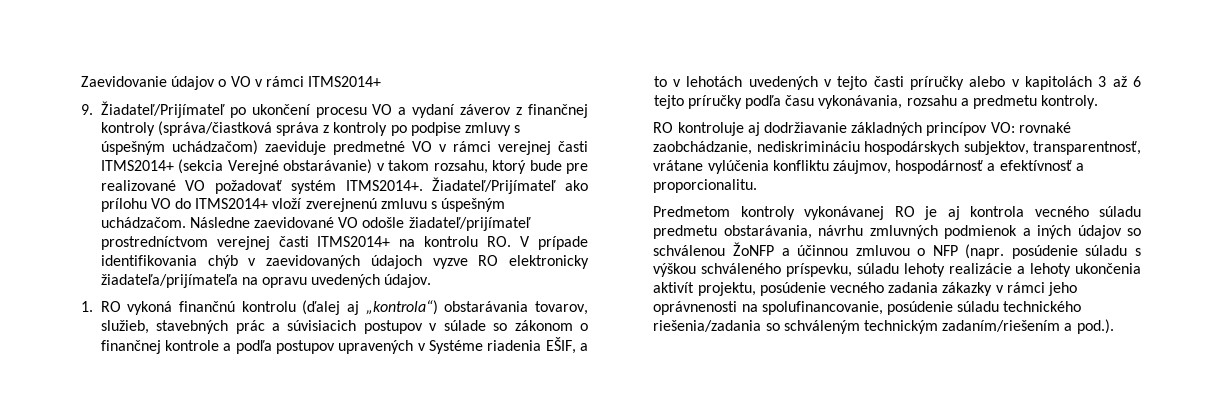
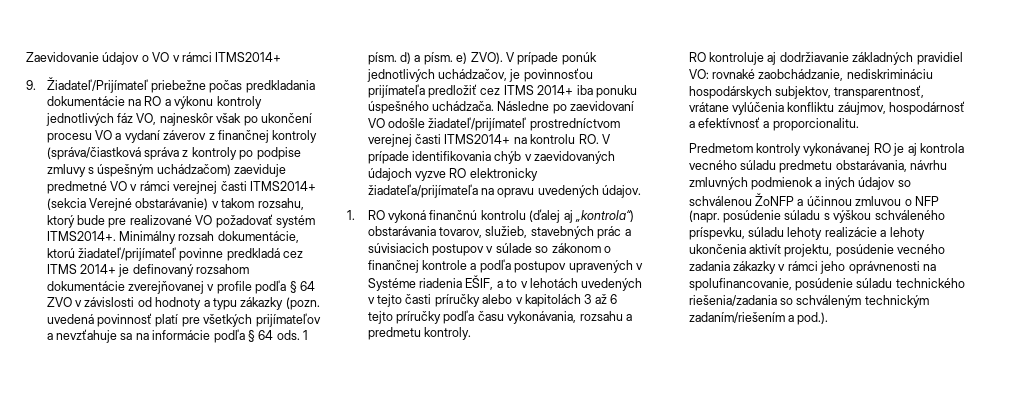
(225, 109) none -> [151,80,315,93] [46,96,262,109] [45,113,242,126] priebežne počas predkladania dokumentácie na RO a výkonu kontroly jednotlivých fáz VO, najneskôr však
[432,177,588,194] [100,198,506,212] [100,217,335,228] Žiadateľ/Prijímateľ ako prílohu VO do ITMS2014+ vloží zverejnenú zmluvu s úspešným uchádzačom. Následne zaevidované -> [119,231,299,244] [46,247,304,261] [46,264,250,277] [46,280,315,294] [46,297,320,310] [46,313,321,327] [46,329,309,343] [367,52,597,65] [366,68,593,82] [367,84,637,98] [367,101,635,114] Minimálny rozsah dokumentácie, ktorú žiadateľ/prijímateľ povinne predkladá cez ITMS 2014+ je definovaný rozsahom dokumentácie zverejňovanej v profile podľa § 64 ZVO v závislosti od hodnoty a typu zákazky (pozn. uvedená povinnosť platí pre všetkých prijímateľov a nevzťahuje sa na informácie podľa § 64 ods. 1 písm. d) a písm. e) ZVO). V prípade ponúk jednotlivých uchádzačov, je povinnosťou prijímateľa predložiť cez ITMS 2014+ iba ponuku úspešného uchádzača. Následne po zaevidovaní
[926,122,988,136] princípov -> [916,52,963,65] pravidiel

